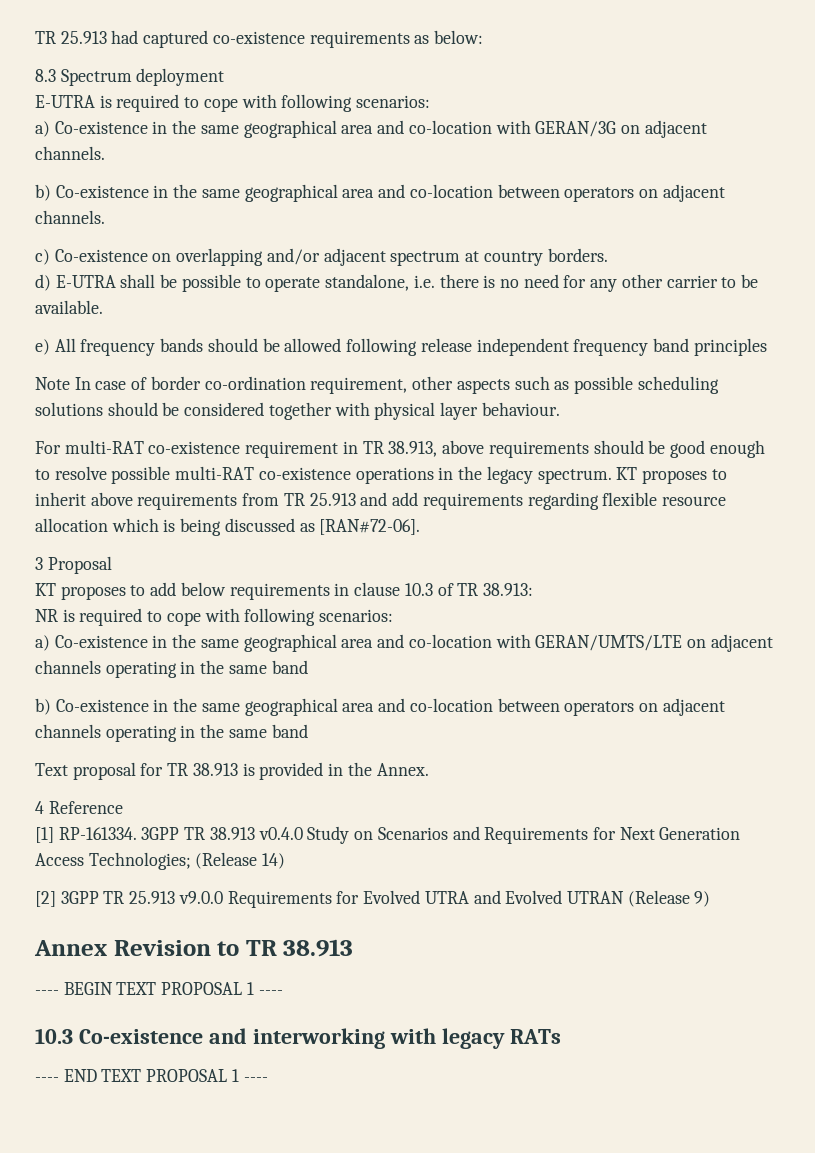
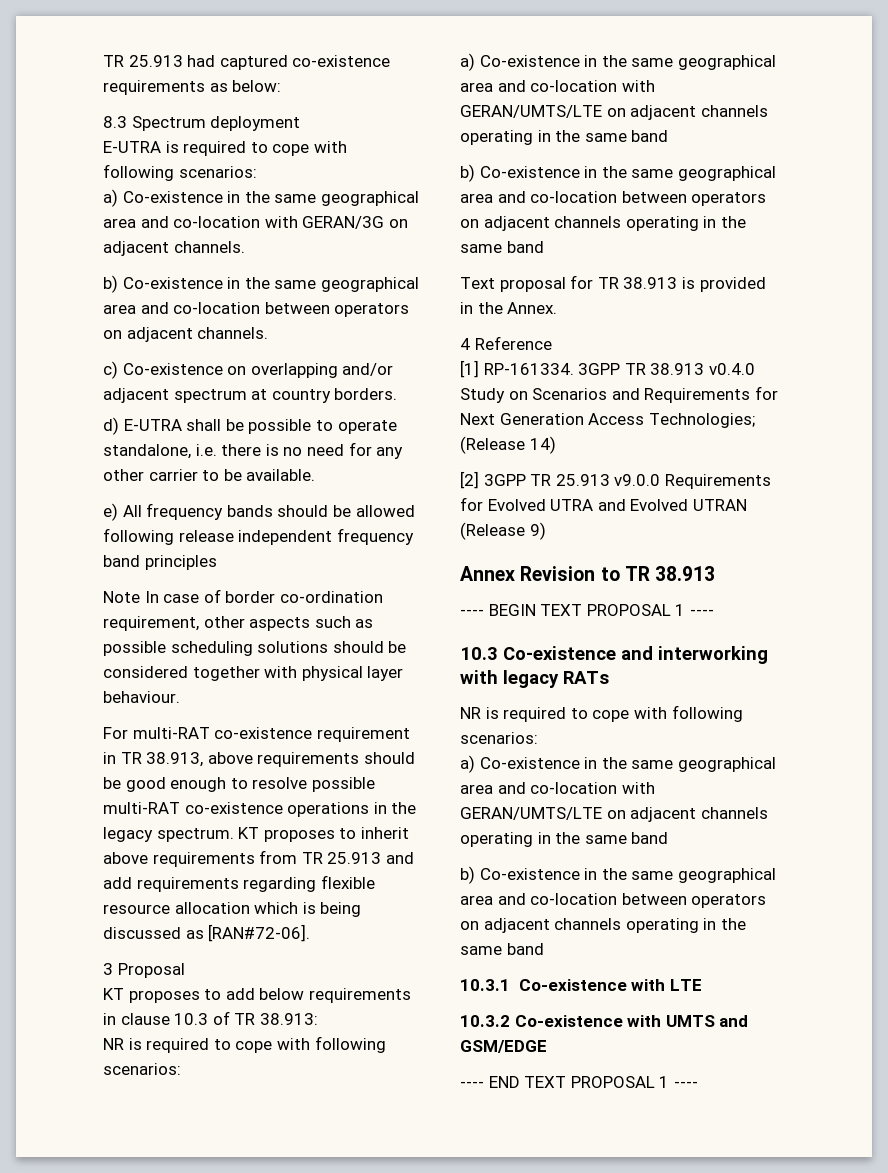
(561, 1036) none -> [460,705,743,722] [460,732,538,744] [460,755,776,773] [460,782,655,794] [460,807,768,822] [460,832,669,847] [460,866,776,884] [460,893,767,908] [460,918,746,933] [460,943,544,955] [460,979,702,991] [460,1015,749,1027] [460,1040,547,1053] // NR is required to cope with following scenarios: // a) Co-existence in the same geographical area and co-location with GERAN/UMTS/LTE on adjacent channels operating in the same band // b) Co-existence in the same geographical area and co-location between operators on adjacent channels operating in the same band // 10.3.1 Co-existence with LTE // 10.3.2 Co-existence with UMTS and GSM/EDGE

